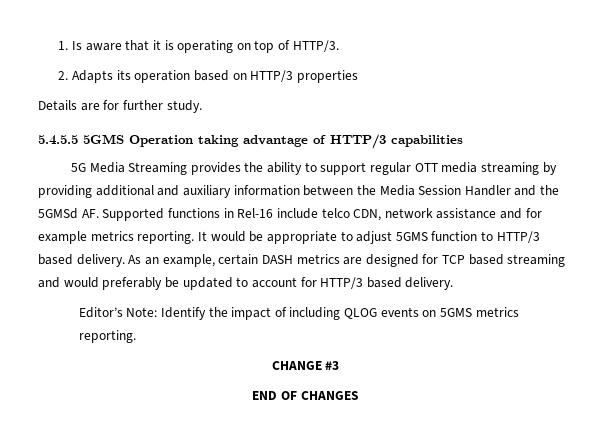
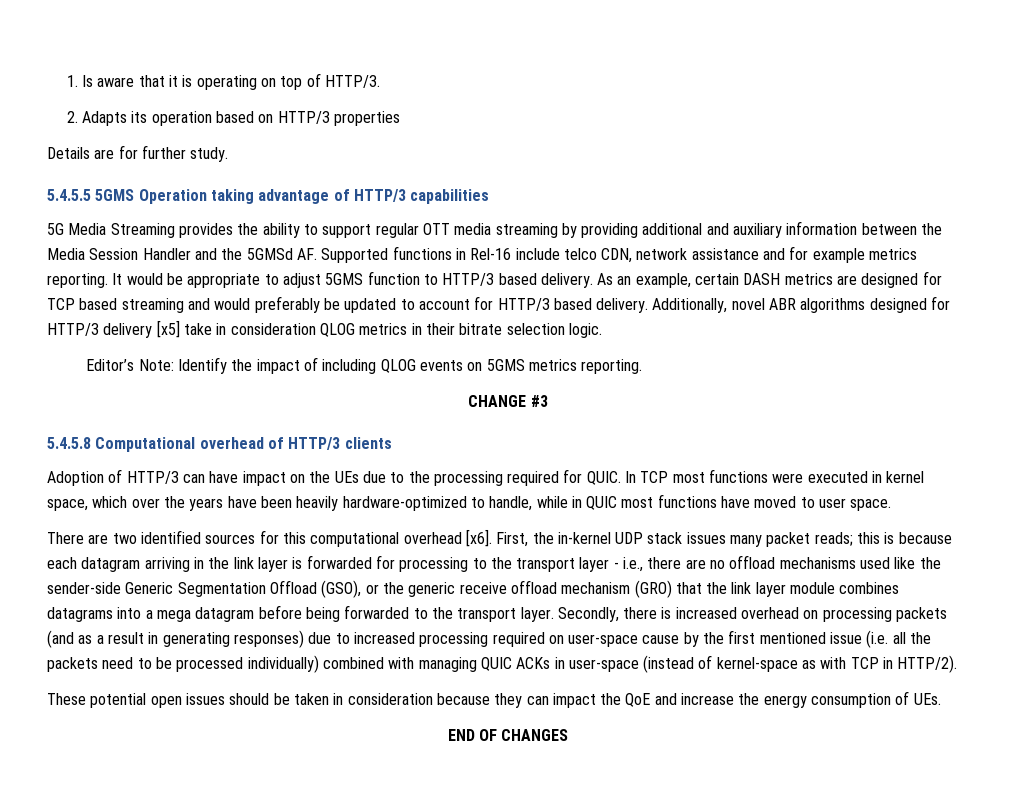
(454, 283) none -> [652,296,951,313] [47,320,602,338] Additionally, novel ABR algorithms designed for HTTP/3 delivery [x5] take in consideration QLOG metrics in their bitrate selection logic.
(340, 365) none -> [47,437,392,452] [47,469,925,486] [47,494,892,511] [47,529,952,547] [47,555,941,572] [47,580,900,598] [47,605,948,622] [47,630,932,648] [47,655,958,673] [47,691,941,708] // 5.4.5.8 Computational overhead of HTTP/3 clients // Adoption of HTTP/3 can have impact on the UEs due to the processing required for QUIC. In TCP most functions were executed in kernel space, which over the years have been heavily hardware-optimized to handle, while in QUIC most functions have moved to user space. // There are two identified sources for this computational overhead [x6]. First, the in-kernel UDP stack issues many packet reads; this is because each datagram arriving in the link layer is forwarded for processing to the transport layer - i.e., there are no offload mechanisms used like the sender-side Generic Segmentation Offload (GSO), or the generic receive offload mechanism (GRO) that the link layer module combines datagrams into a mega datagram before being forwarded to the transport layer. Secondly, there is increased overhead on processing packets (and as a result in generating responses) due to increased processing required on user-space cause by the first mentioned issue (i.e. all the packets need to be processed individually) combined with managing QUIC ACKs in user-space (instead of kernel-space as with TCP in HTTP/2). // These potential open issues should be taken in consideration because they can impact the QoE and increase the energy consumption of UEs.

